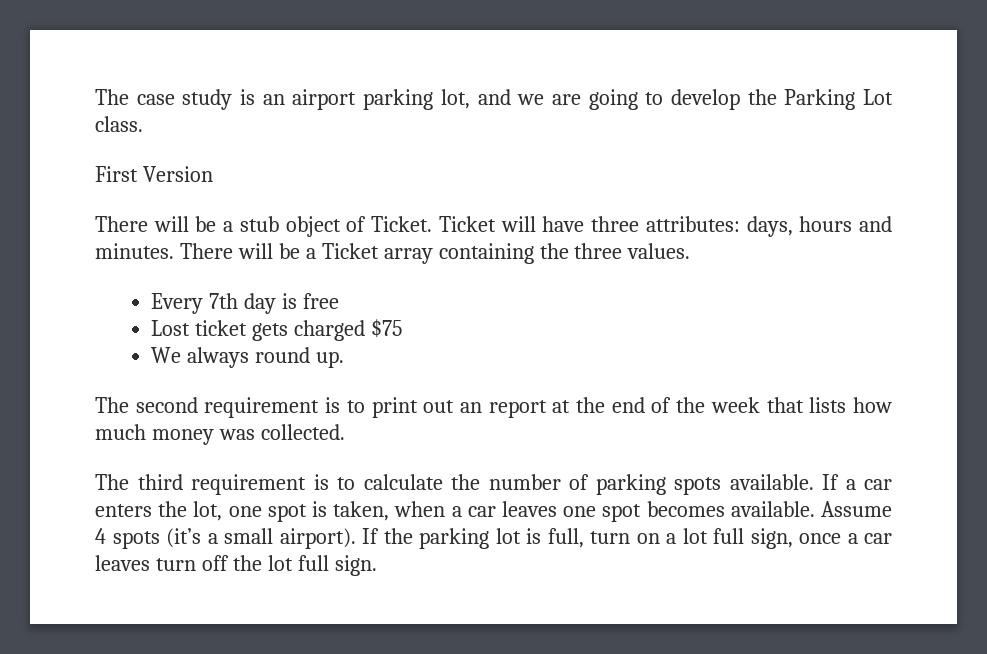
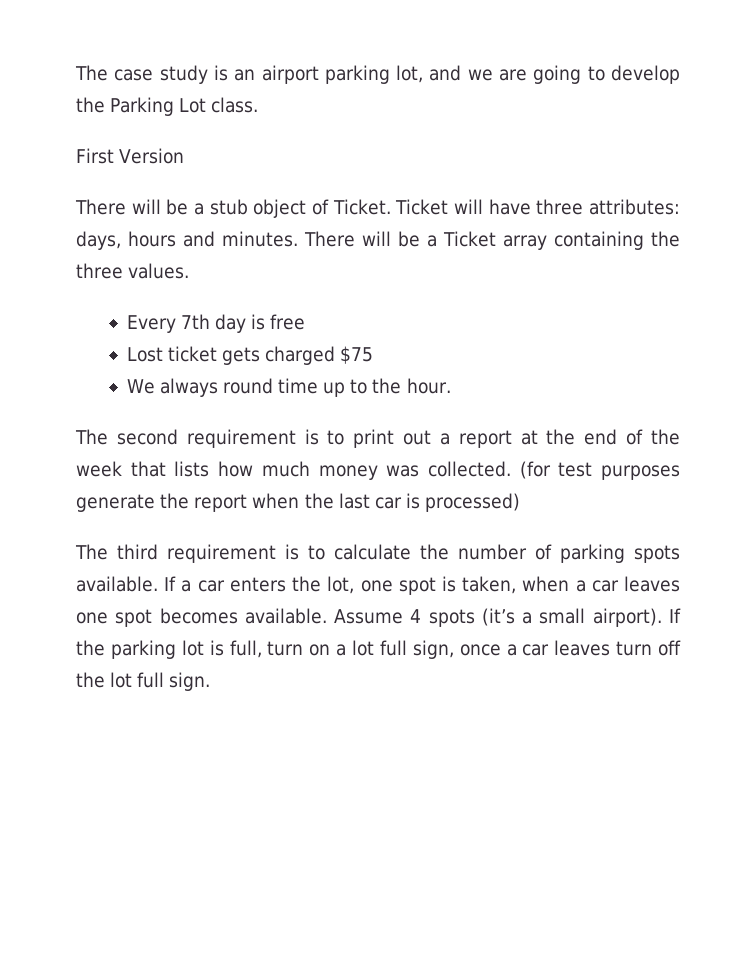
[316,351,345,368] up. -> [278,378,451,397] time up to the hour.
[459,402,482,413] an -> [439,433,450,445] a
(345, 432) none -> [519,461,680,480] [76,493,521,512] (for test purposes generate the report when the last car is processed)

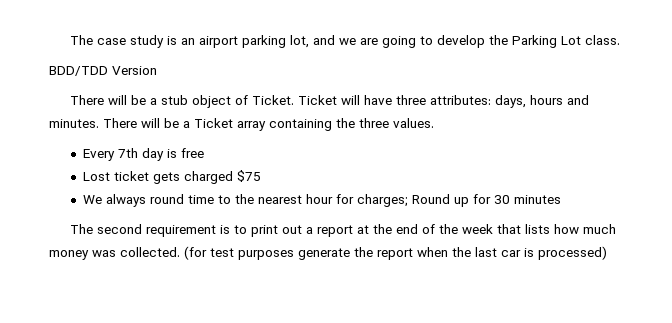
[76,148,114,164] First -> [49,66,108,76] BDD/TDD
[323,382,346,397] up -> (215, 199) none
[406,378,451,394] hour. -> [258,194,562,207] nearest hour for charges; Round up for 30 minutes
[75,544,680,563] [76,576,680,595] [76,608,681,627] [76,640,681,659] [76,672,211,691] // The third requirement is to calculate the number of parking spots available. If a car enters the lot, one spot is taken, when a car leaves one spot becomes available. Assume 4 spots (it’s a small airport). If the parking lot is full, turn on a lot full sign, once a car leaves turn off the lot full sign. -> (607, 253) none

